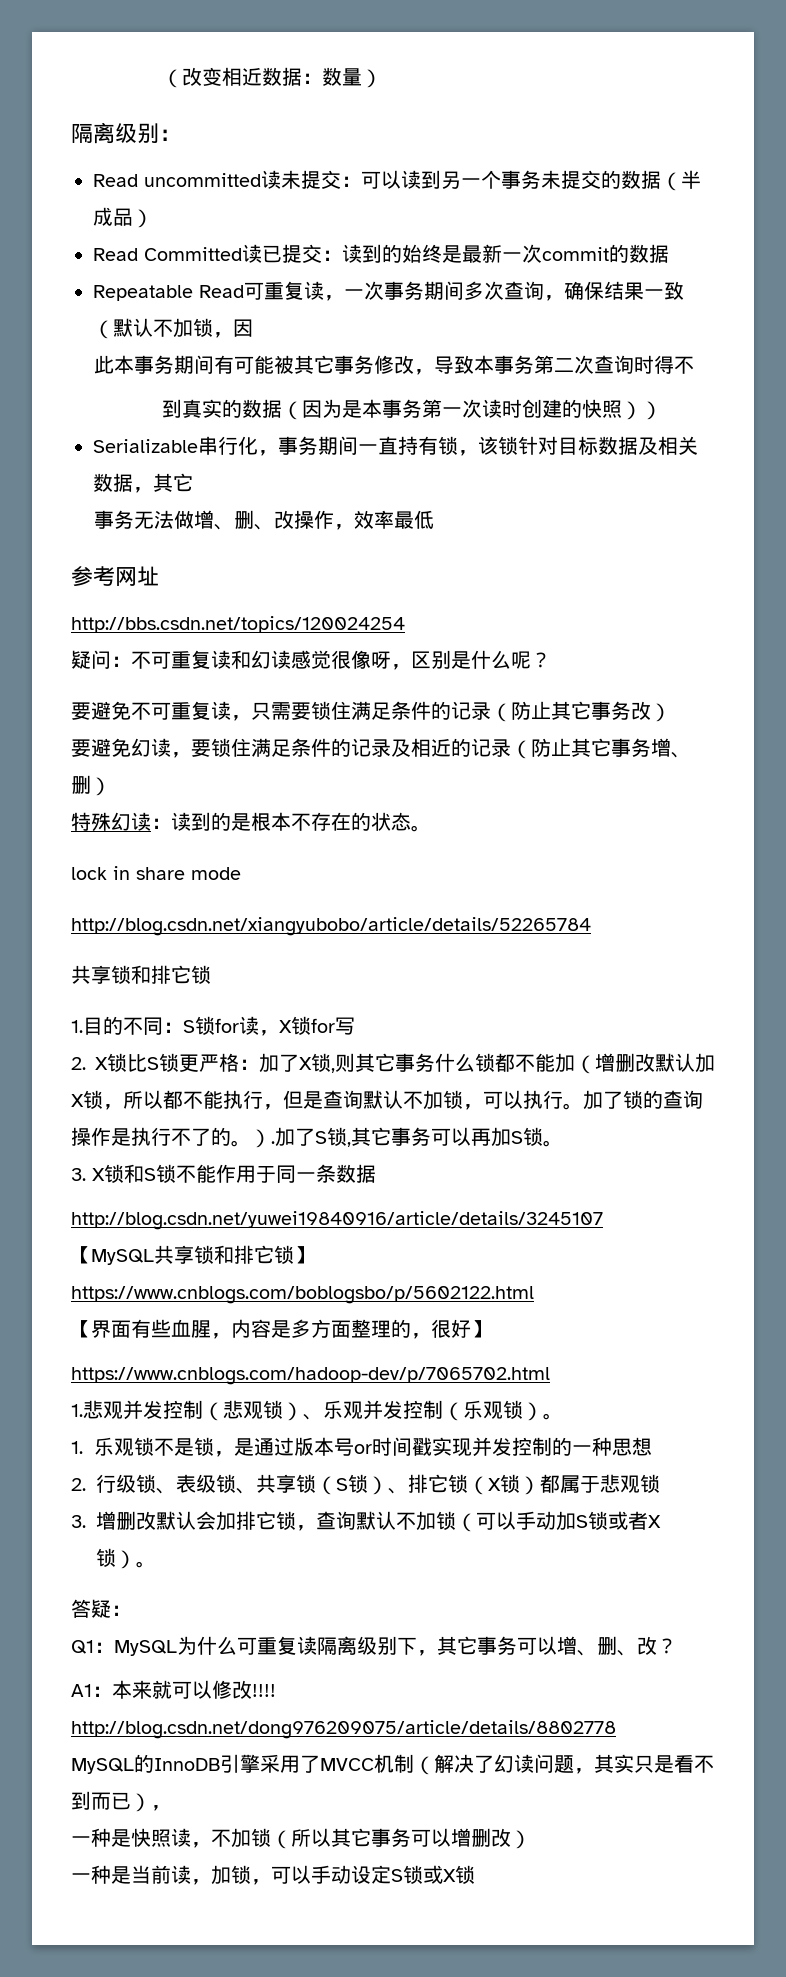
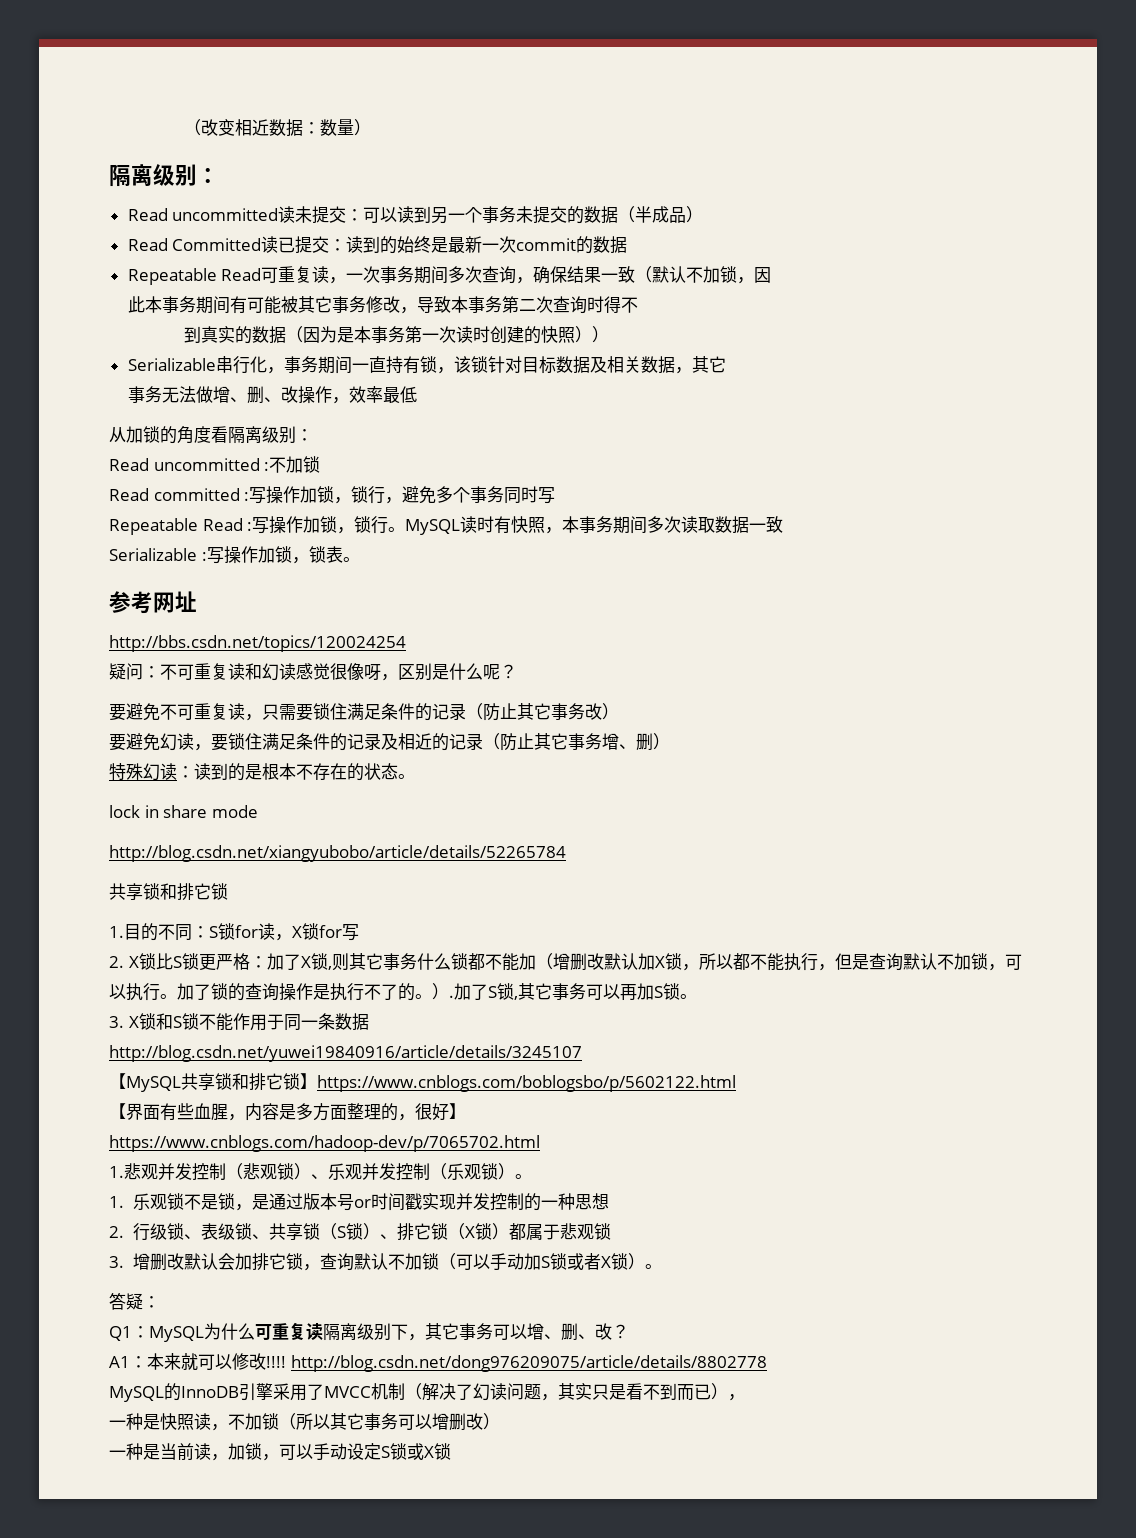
(434, 519) none -> [109,426,313,444] [109,456,321,473] [109,486,556,504] [109,516,784,535] [109,546,360,564] // 从加锁的角度看隔离级别： // Read uncommitted :不加锁 // Read committed :写操作加锁，锁行，避免多个事务同时写 // Repeatable Read :写操作加锁，锁行。MySQL读时有快照，本事务期间多次读取数据一致 // Serializable :写操作加锁，锁表。

